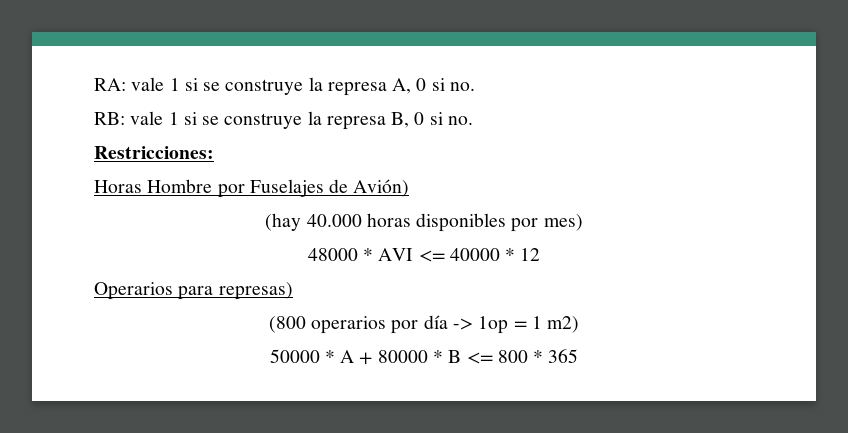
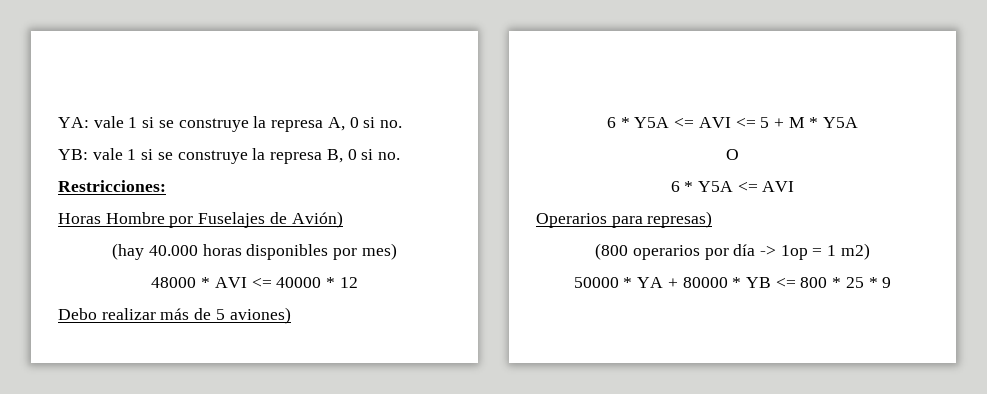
[94,78,126,91] RA: -> [58,117,89,128] YA:
[94,112,125,125] RB: -> [58,149,88,160] YB:
(541, 254) none -> [58,307,291,324] [606,117,859,128] [726,149,739,160] [670,181,795,192] // Debo realizar más de 5 aviones) // 6 * Y5A <= AVI <= 5 + M * Y5A // O // 6 * Y5A <= AVI
[340,350,355,363] A -> [637,277,664,288] YA
[448,350,462,363] B -> [746,277,771,288] YB
[548,349,579,363] 365 -> [845,277,892,288] 25 * 9

